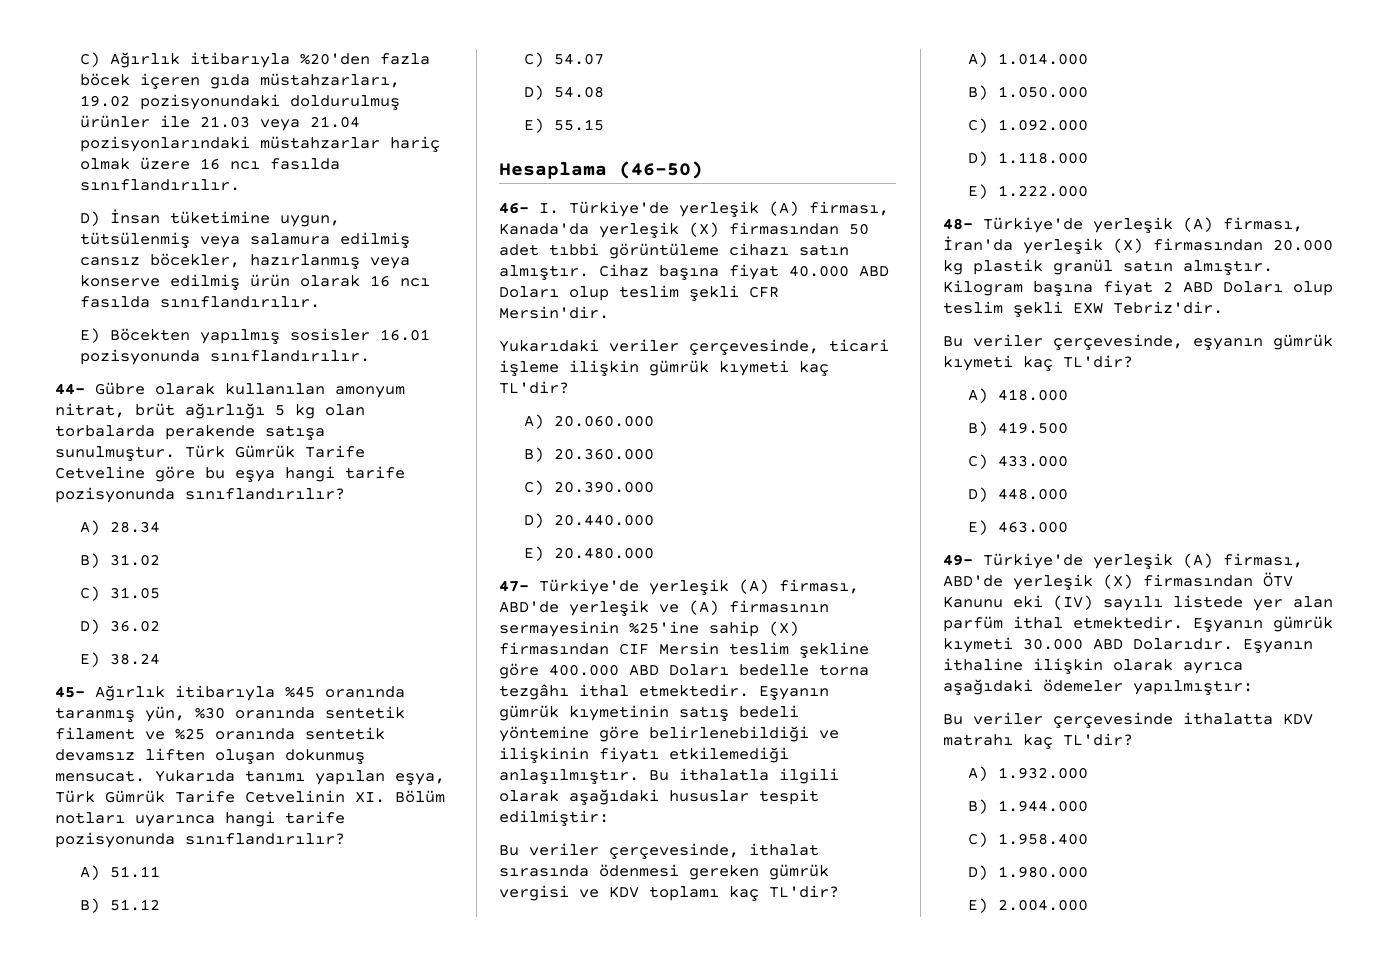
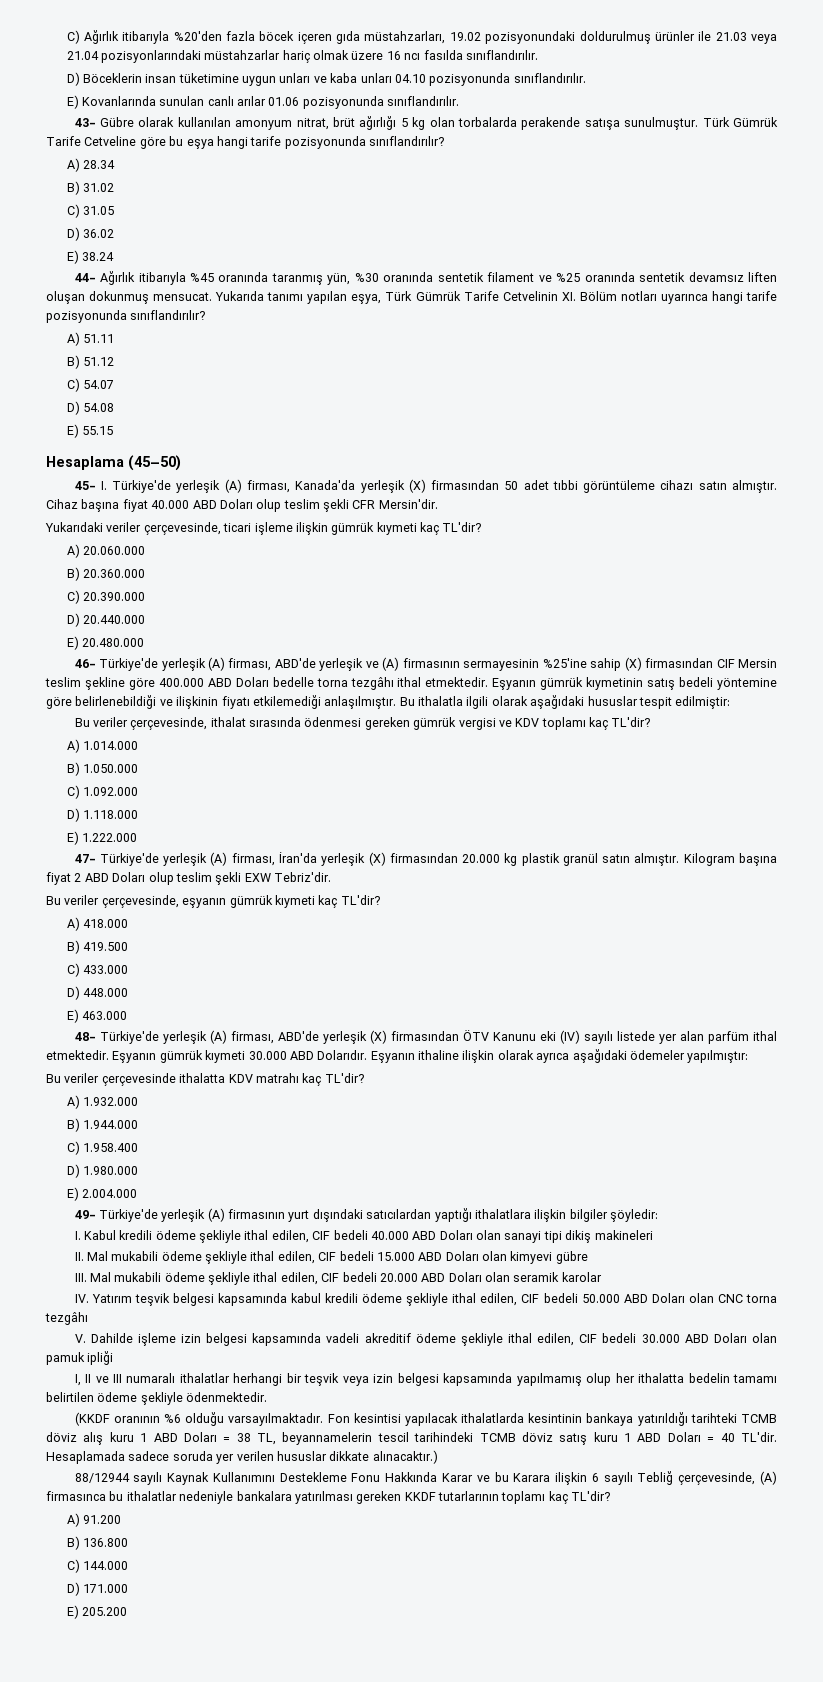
[109,209,340,227] [79,232,410,248] [79,253,410,269] [79,274,430,290] [79,296,320,308] [79,328,430,344] [79,349,370,365] [55,383,85,394] İnsan tüketimine uygun, tütsülenmiş veya salamura edilmiş cansız böcekler, hazırlanmış veya konserve edilmiş ürün olarak 16 ncı fasılda sınıflandırılır. // E) Böcekten yapılmış sosisler 16.01 pozisyonunda sınıflandırılır. // 44- -> [82,73,586,86] [66,95,460,109] [74,118,96,127] Böceklerin insan tüketimine uygun unları ve kaba unları 04.10 pozisyonunda sınıflandırılır. // E) Kovanlarında sunulan canlı arılar 01.06 pozisyonunda sınıflandırılır. // 43-
[55,686,85,698] 45- -> [74,273,96,282] 44-
[619,161,703,179] [499,202,529,214] (46–50) // 46- -> [128,455,181,471] [74,481,96,490] (45–50) // 45-
[499,580,529,592] 47- -> [74,659,96,668] 46-
[943,218,973,230] 48- -> [74,854,96,863] 47-
[943,554,973,566] 49- -> [74,1032,96,1041] 48-
(1088, 905) none -> [74,1208,659,1222] [74,1230,653,1243] [74,1251,588,1264] [74,1272,602,1285] [74,1293,778,1306] [45,1312,88,1325] [74,1333,777,1346] [46,1351,114,1365] [74,1373,778,1386] [46,1392,268,1405] [74,1412,777,1426] [46,1432,778,1445] [46,1450,438,1464] [74,1471,777,1485] [46,1491,611,1504] [66,1513,121,1527] [66,1536,128,1550] [66,1559,128,1573] [66,1582,128,1596] [66,1605,127,1619] // 49- Türkiye'de yerleşik (A) firmasının yurt dışındaki satıcılardan yaptığı ithalatlara ilişkin bilgiler şöyledir: // I. Kabul kredili ödeme şekliyle ithal edilen, CIF bedeli 40.000 ABD Doları olan sanayi tipi dikiş makineleri // II. Mal mukabili ödeme şekliyle ithal edilen, CIF bedeli 15.000 ABD Doları olan kimyevi gübre // III. Mal mukabili ödeme şekliyle ithal edilen, CIF bedeli 20.000 ABD Doları olan seramik karolar // IV. Yatırım teşvik belgesi kapsamında kabul kredili ödeme şekliyle ithal edilen, CIF bedeli 50.000 ABD Doları olan CNC torna tezgâhı // V. Dahilde işleme izin belgesi kapsamında vadeli akreditif ödeme şekliyle ithal edilen, CIF bedeli 30.000 ABD Doları olan pamuk ipliği // I, II ve III numaralı ithalatlar herhangi bir teşvik veya izin belgesi kapsamında yapılmamış olup her ithalatta bedelin tamamı belirtilen ödeme şekliyle ödenmektedir. // (KKDF oranının %6 olduğu varsayılmaktadır. Fon kesintisi yapılacak ithalatlarda kesintinin bankaya yatırıldığı tarihteki TCMB döviz alış kuru 1 ABD Doları = 38 TL, beyannamelerin tescil tarihindeki TCMB döviz satış kuru 1 ABD Doları = 40 TL'dir. Hesaplamada sadece soruda yer verilen hususlar dikkate alınacaktır.) // 88/12944 sayılı Kaynak Kullanımını Destekleme Fonu Hakkında Karar ve bu Karara ilişkin 6 sayılı Tebliğ çerçevesinde, (A) firmasınca bu ithalatlar nedeniyle bankalara yatırılması gereken KKDF tutarlarının toplamı kaç TL'dir? // A) 91.200 // B) 136.800 // C) 144.000 // D) 171.000 // E) 205.200

